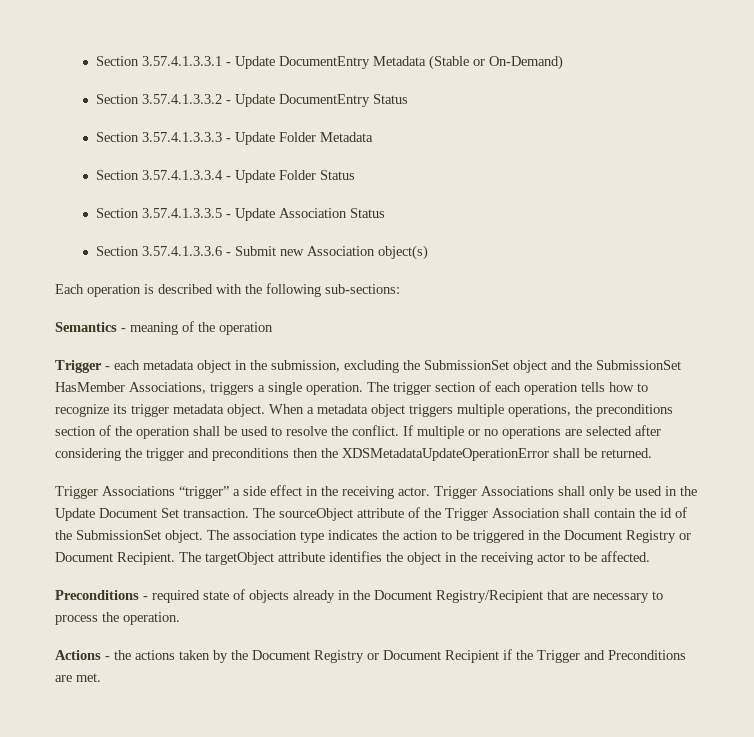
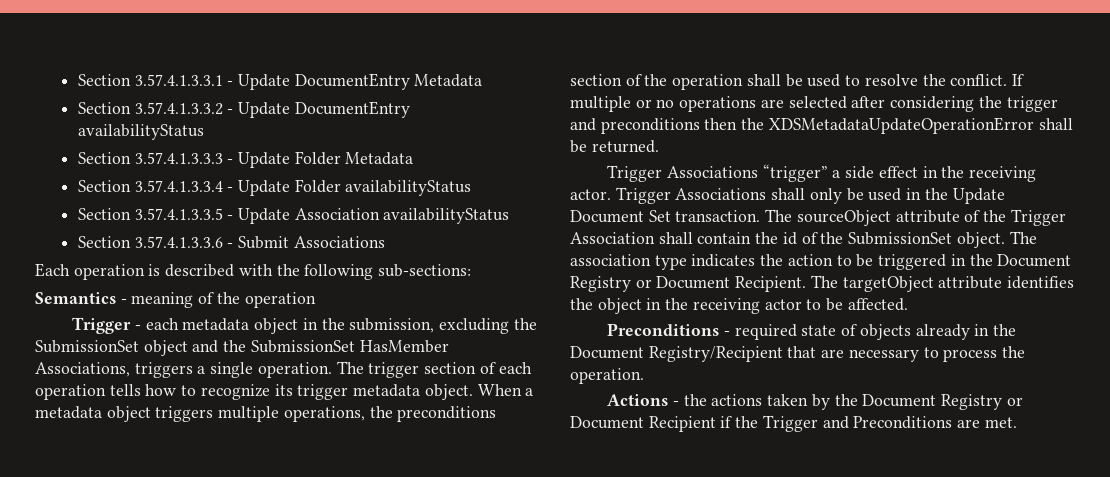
[428,55,563,70] (Stable or On-Demand) -> (483, 80) none
[372,94,408,104] Status -> [77,124,204,140] availabilityStatus
[319,170,355,180] Status -> [345,180,472,196] availabilityStatus
[349,208,385,218] Status -> [383,208,510,224] availabilityStatus
[279,245,428,260] new Association object(s) -> [293,236,385,248] Associations

